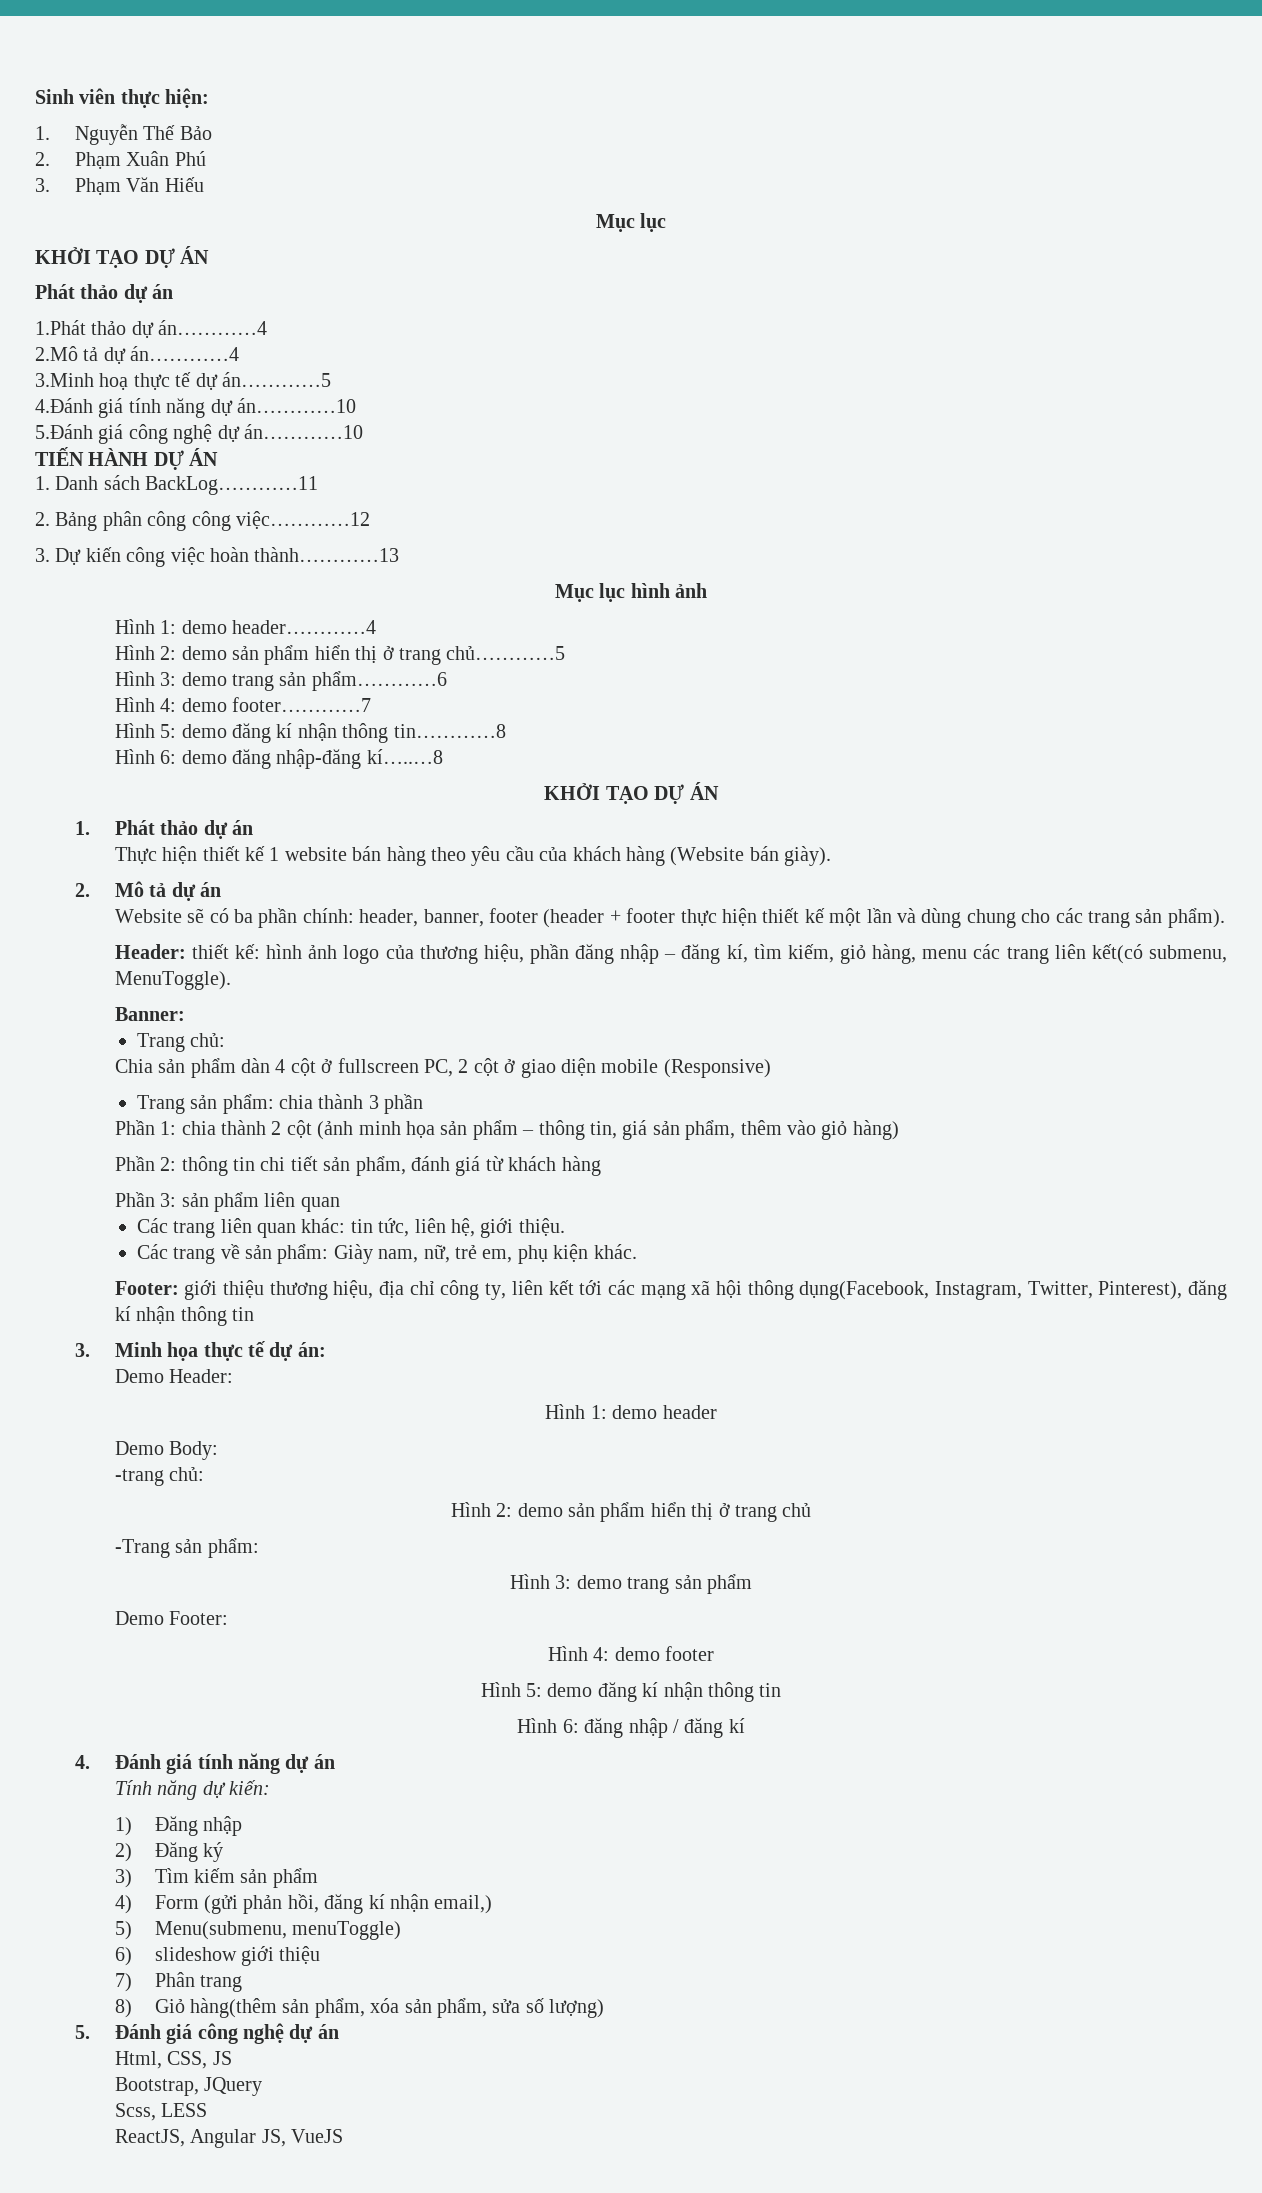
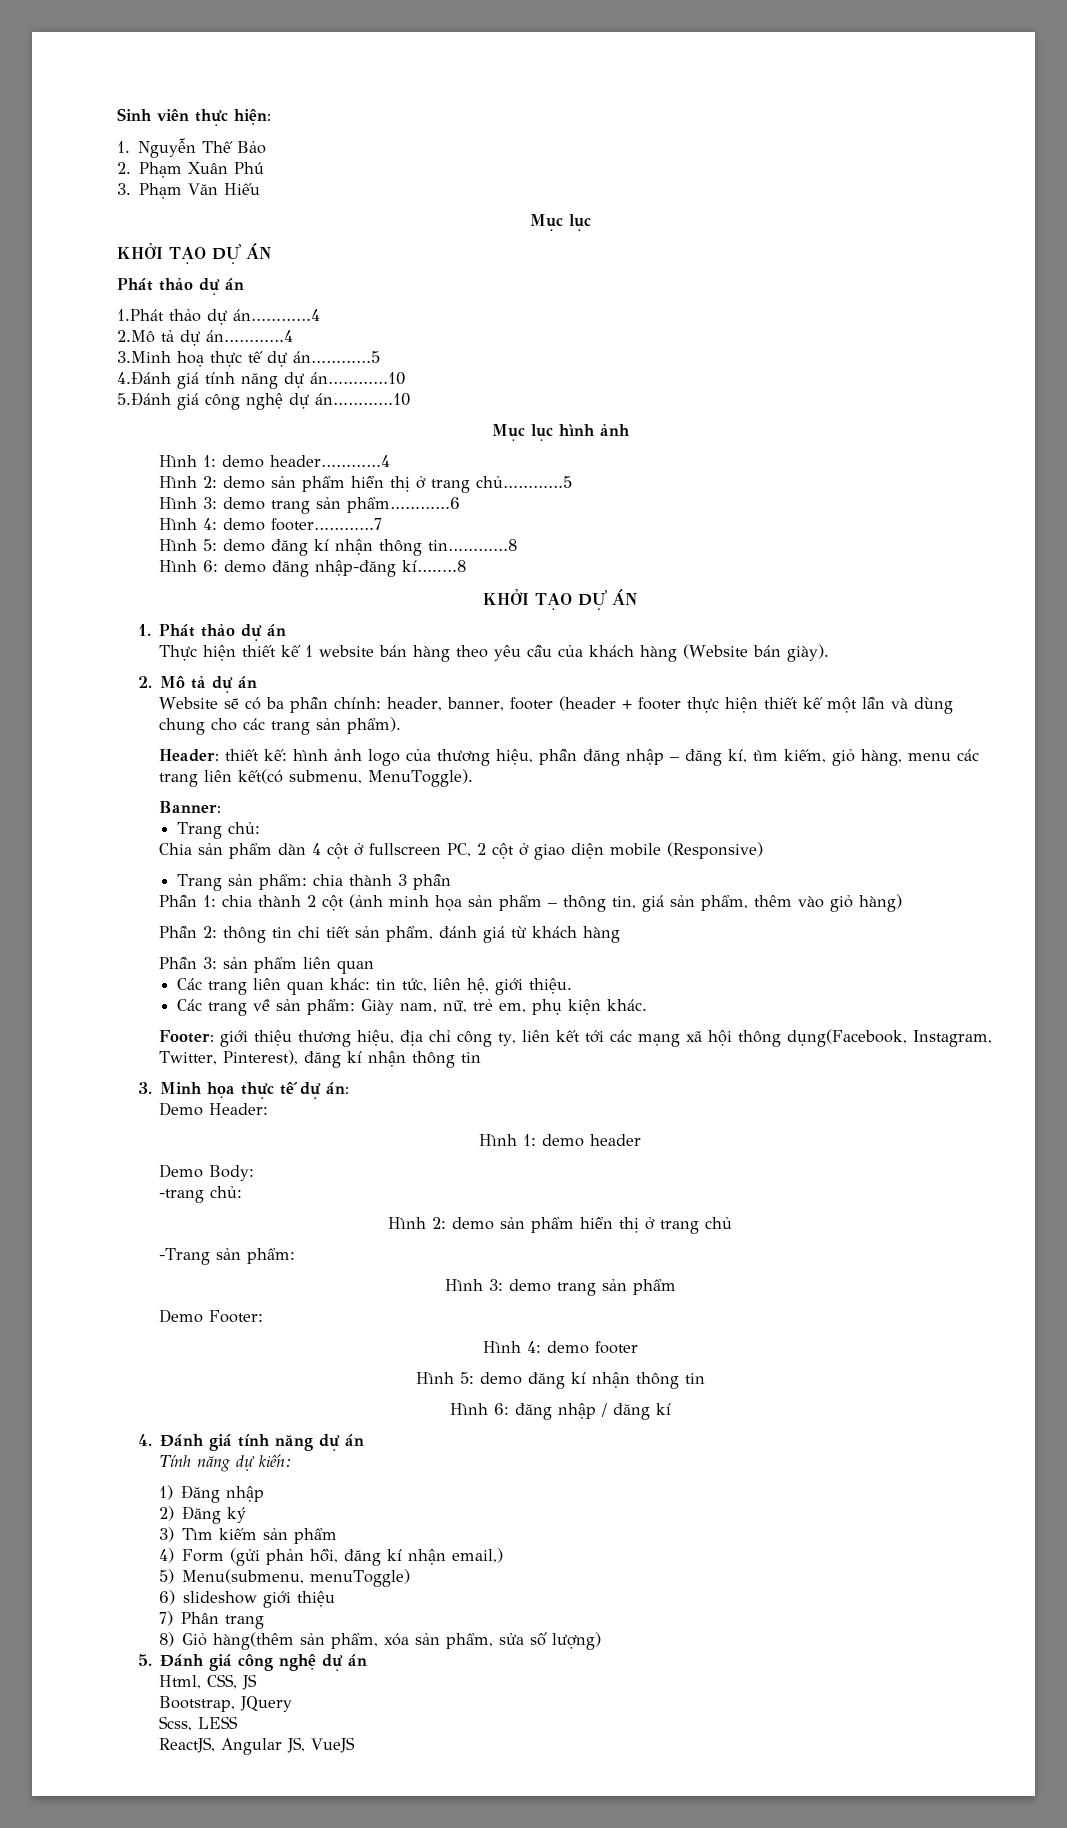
[35,447,219,470] [35,475,319,495] [35,511,370,531] [35,547,400,567] // TIẾN HÀNH DỰ ÁN // 1. Danh sách BackLog…………11 // 2. Bảng phân công công việc…………12 // 3. Dự kiến công việc hoàn thành…………13 -> (410, 399) none

